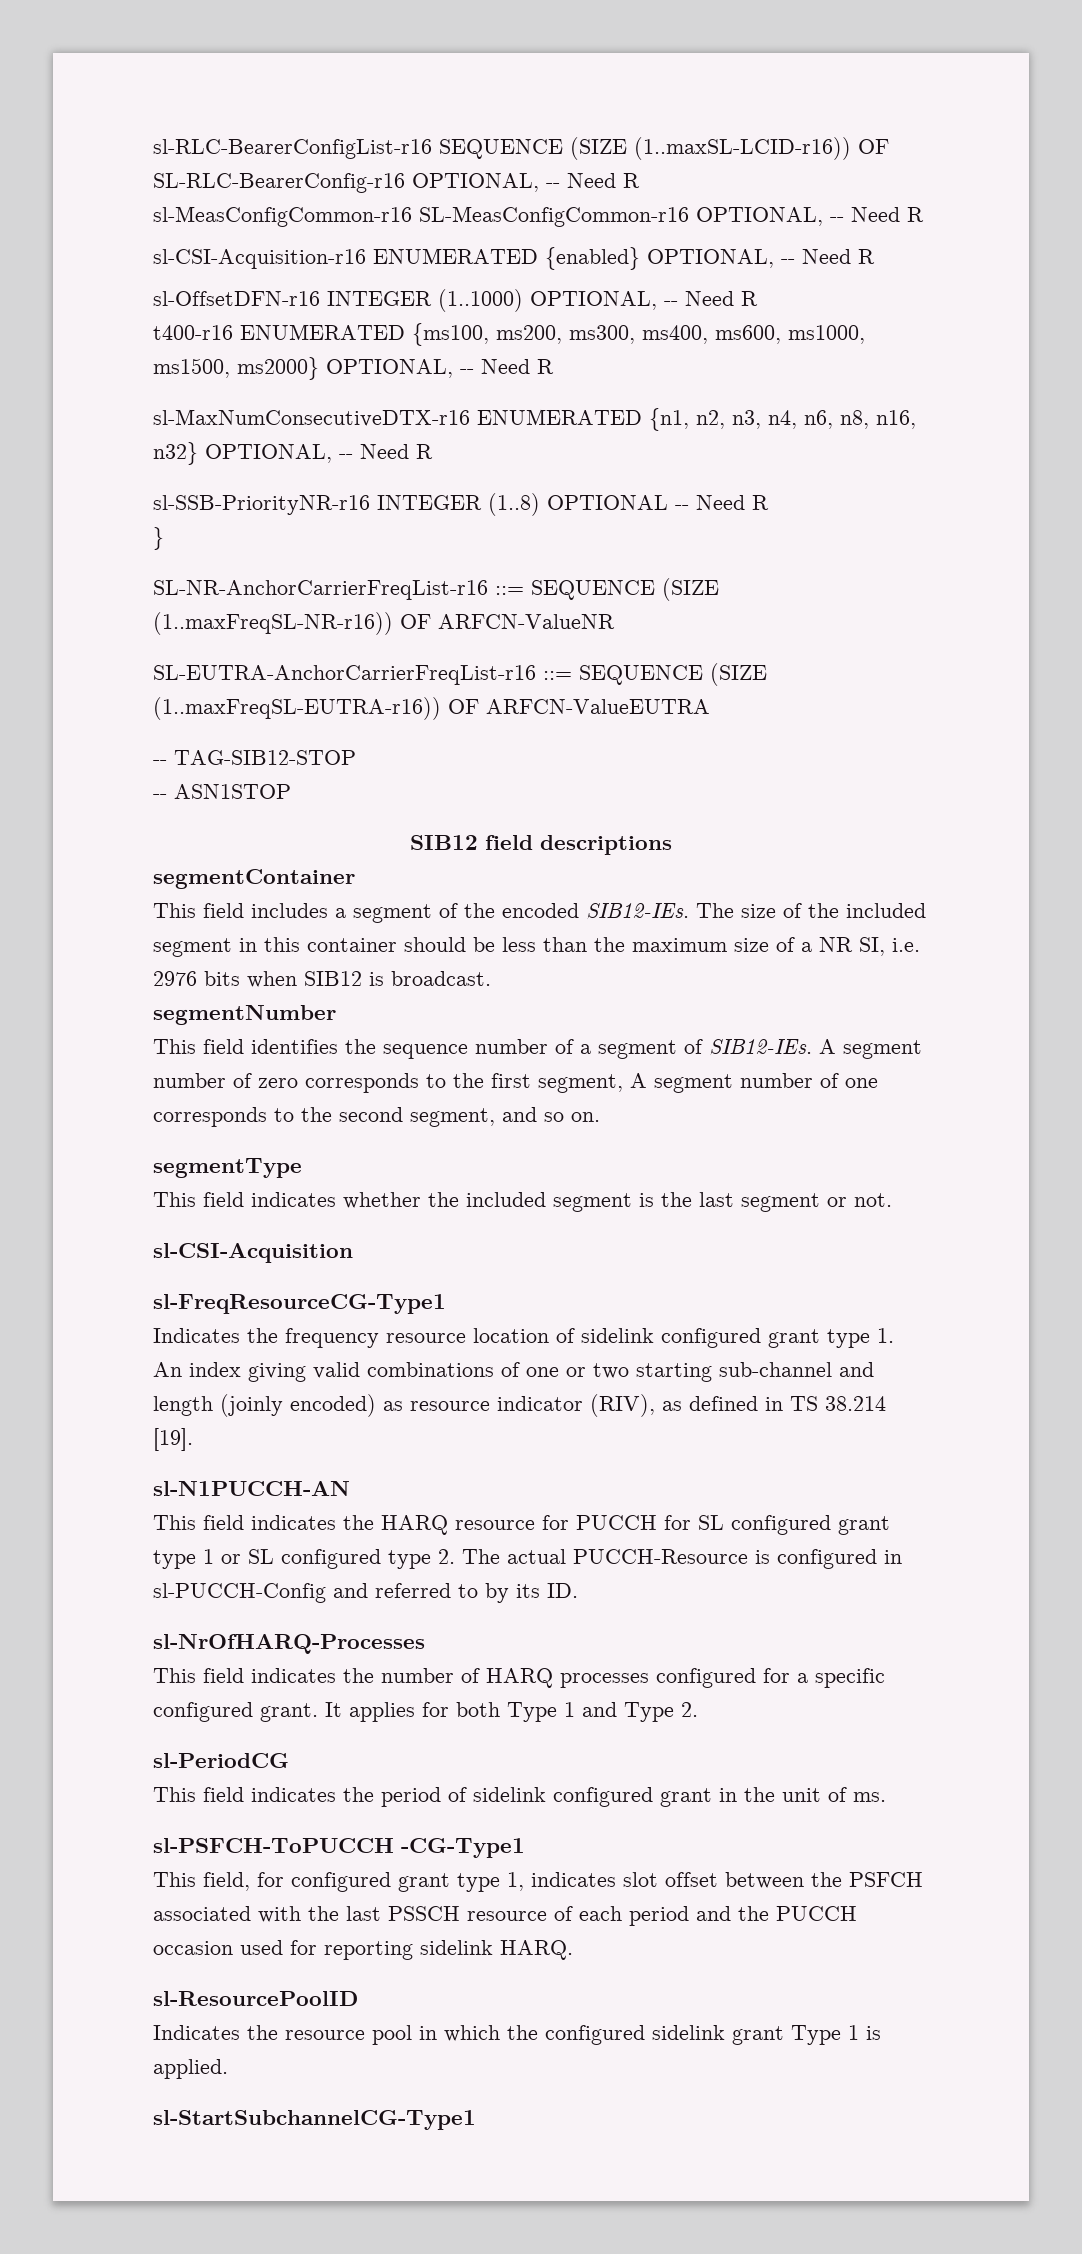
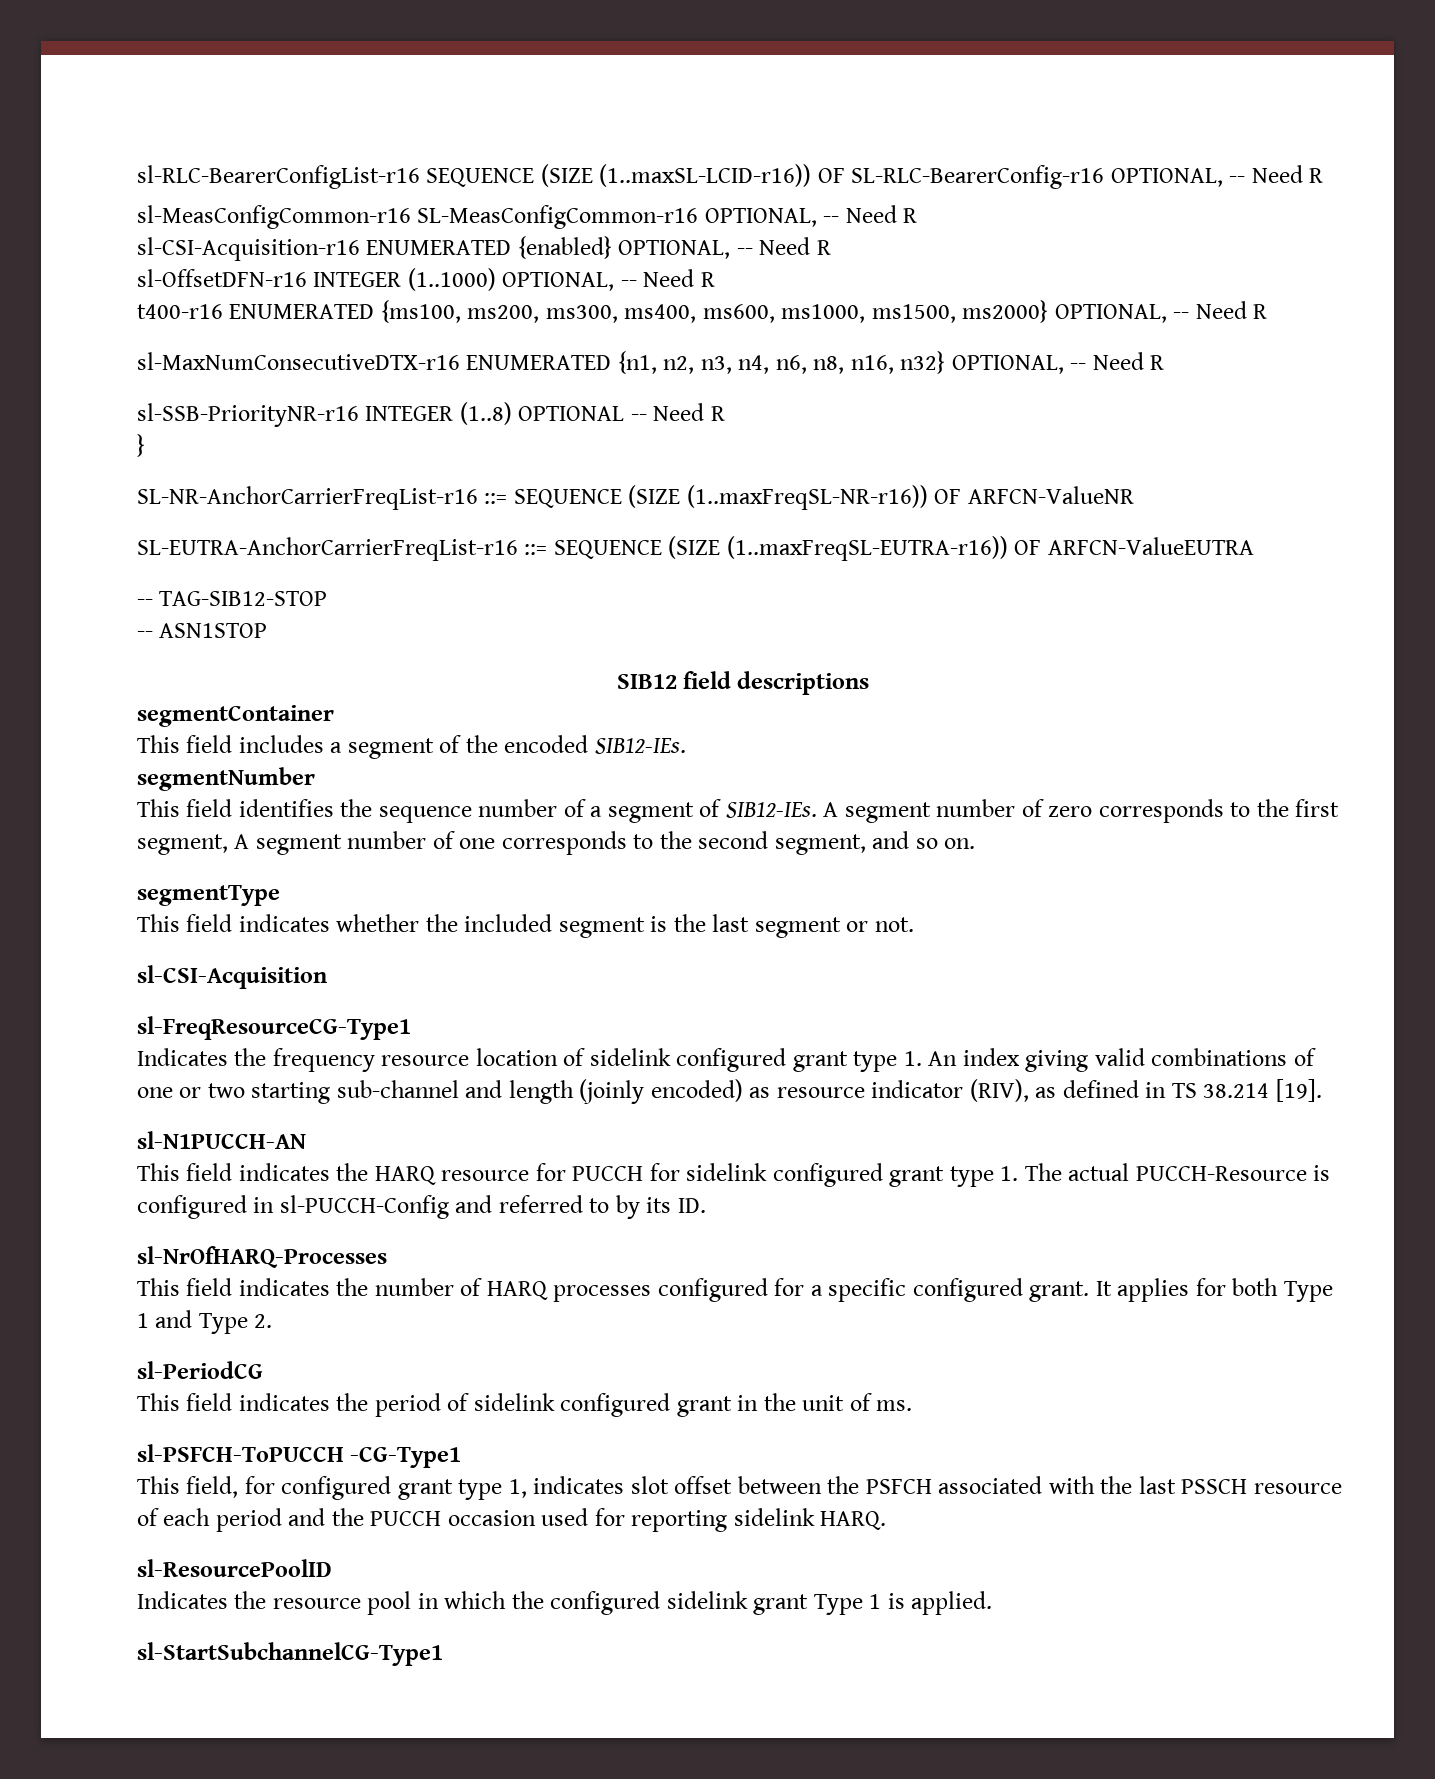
[696,903,926,918] [153,937,920,957] [153,971,491,988] The size of the included segment in this container should be less than the maximum size of a NR SI, i.e. 2976 bits when SIB12 is broadcast. -> (686, 746) none
[698,1515,890,1535] [153,1549,455,1569] SL configured grant type 1 or SL configured type 2. -> [686,1163,1019,1187] sidelink configured grant type 1.

